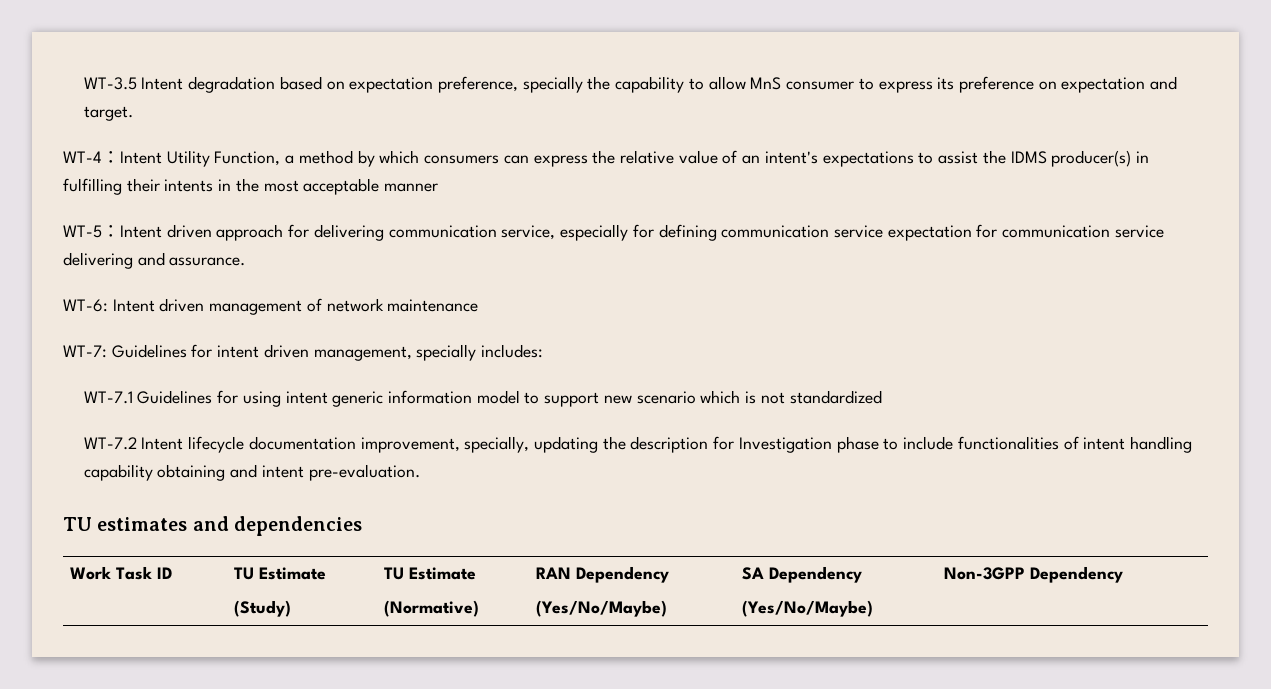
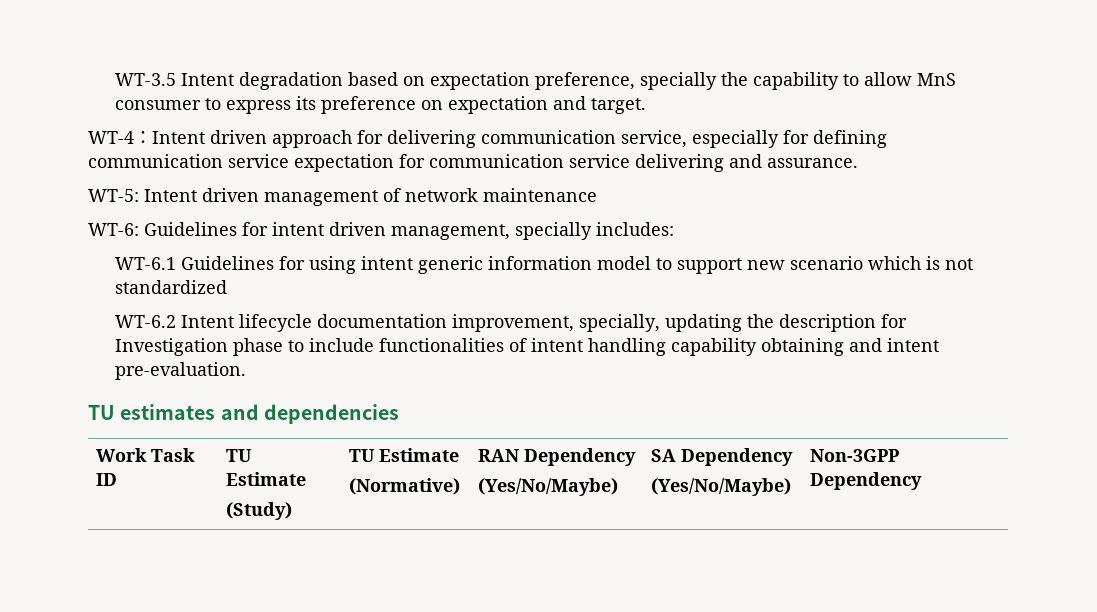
[166,150,1149,167] [63,178,439,195] [63,225,162,238] Utility Function, a method by which consumers can express the relative value of an intent's expectations to assist the IDMS producer(s) in fulfilling their intents in the most acceptable manner // WT-5：Intent -> (205, 137) none
[63,299,108,312] WT-6: -> [88,189,139,202] WT-5:
[63,345,107,358] WT-7: -> [88,223,139,236] WT-6:
[83,391,133,404] WT-7.1 -> [115,257,177,270] WT-6.1
[83,437,137,450] WT-7.2 -> [115,315,177,328] WT-6.2

